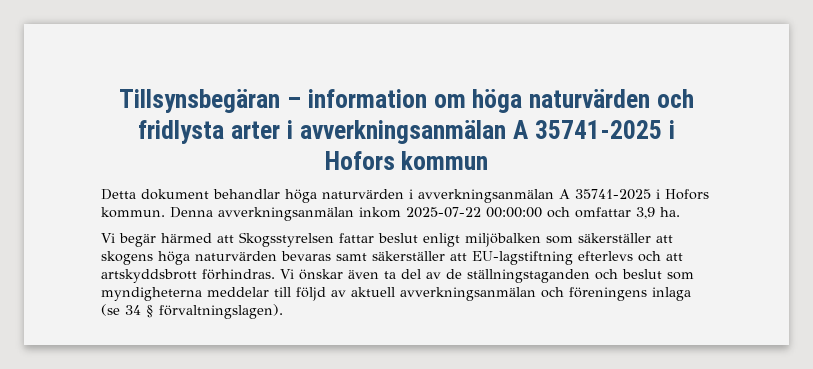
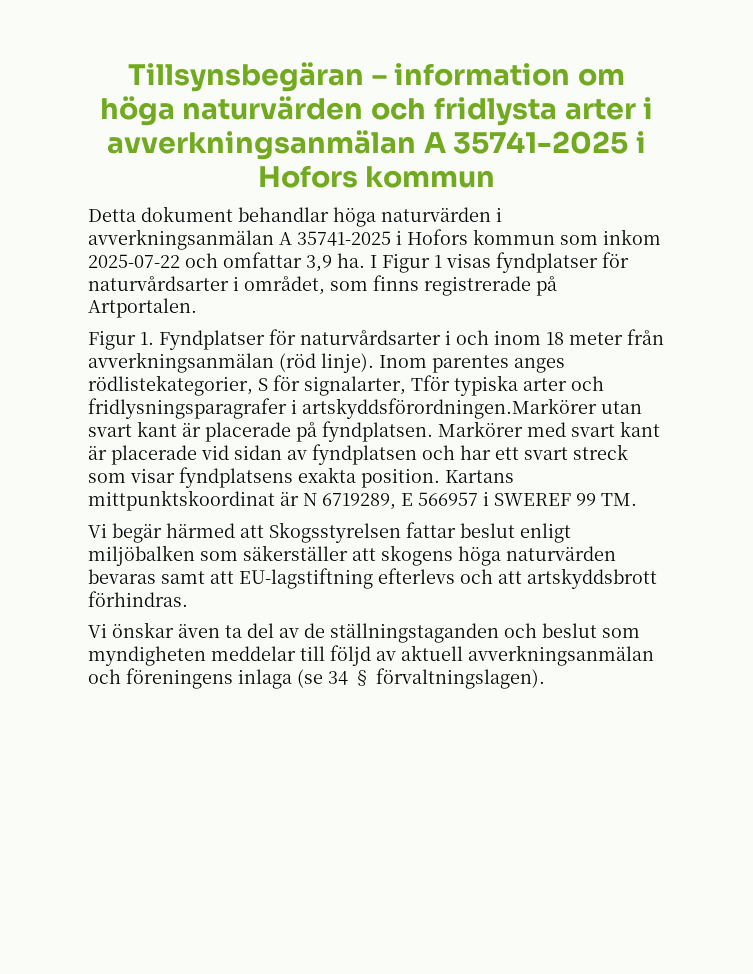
[101,207,354,221] kommun. Denna avverkningsanmälan -> [473,229,598,245] kommun som
[486,207,542,218] 00:00:00 -> (180, 261) none
(680, 212) none -> [370,252,629,273] [88,275,557,296] [88,298,197,318] [88,329,664,350] [88,352,565,373] [88,375,604,396] [88,398,642,419] [88,421,660,442] [88,444,628,465] [88,467,514,488] [88,490,637,511] I Figur 1 visas fyndplatser för naturvårdsarter i området, som finns registrerade på Artportalen. // Figur 1. Fyndplatser för naturvårdsarter i och inom 18 meter från avverkningsanmälan (röd linje). Inom parentes anges rödlistekategorier, S för signalarter, Tför typiska arter och fridlysningsparagrafer i artskyddsförordningen.Markörer utan svart kant är placerade på fyndplatsen. Markörer med svart kant är placerade vid sidan av fyndplatsen och har ett svart streck som visar fyndplatsens exakta position. Kartans mittpunktskoordinat är N 6719289, E 566957 i SWEREF 99 TM.
[372,251,445,261] säkerställer -> (205, 577) none
(275, 274) none -> (188, 599) //
[101,287,202,301] myndigheterna -> [88,646,206,666] myndigheten

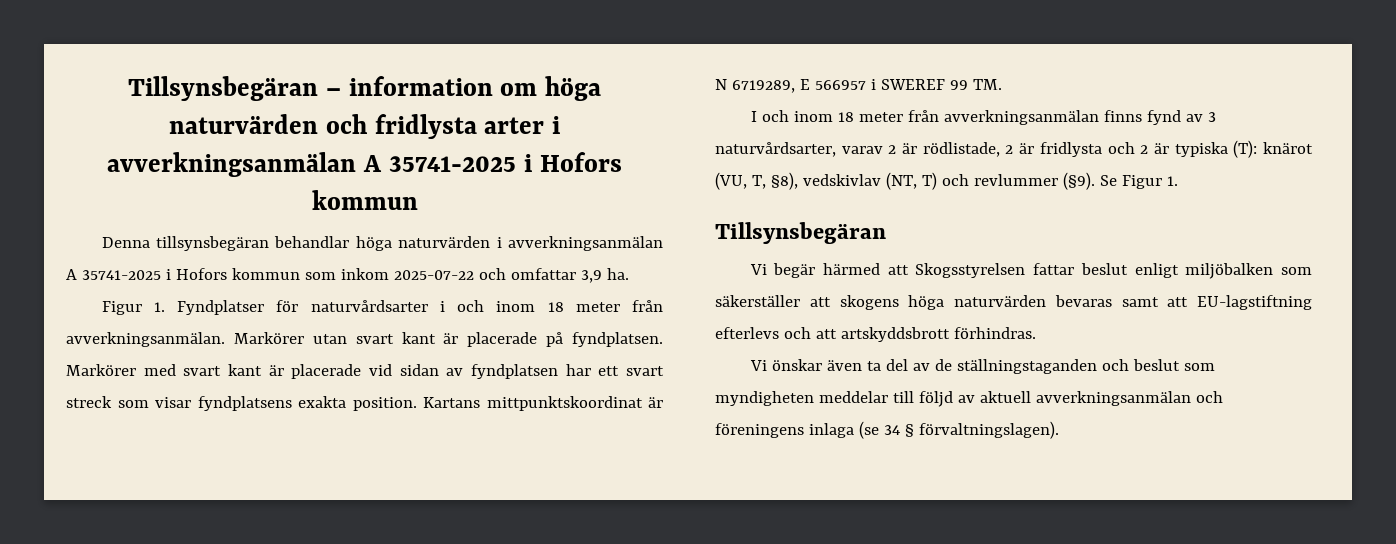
[88,206,233,222] Detta dokument -> [101,236,269,251] Denna tillsynsbegäran
[370,252,629,273] [88,275,557,296] [88,298,197,318] I Figur 1 visas fyndplatser för naturvårdsarter i området, som finns registrerade på Artportalen. -> (629, 274) none
[88,352,565,373] [88,375,604,396] [88,398,597,419] avverkningsanmälan (röd linje). Inom parentes anges rödlistekategorier, S för signalarter, Tför typiska arter och fridlysningsparagrafer i artskyddsförordningen.Markörer -> [66,332,304,347] avverkningsanmälan. Markörer
[422,445,455,460] och -> (558, 371) none
(637, 499) none -> [750,110,1216,125] [715,140,1313,158] [715,172,1178,190] [715,222,886,244] // I och inom 18 meter från avverkningsanmälan finns fynd av 3 naturvårdsarter, varav 2 är rödlistade, 2 är fridlysta och 2 är typiska (T): knärot (VU, T, §8), vedskivlav (NT, T) och revlummer (§9). Se Figur 1. // Tillsynsbegäran

